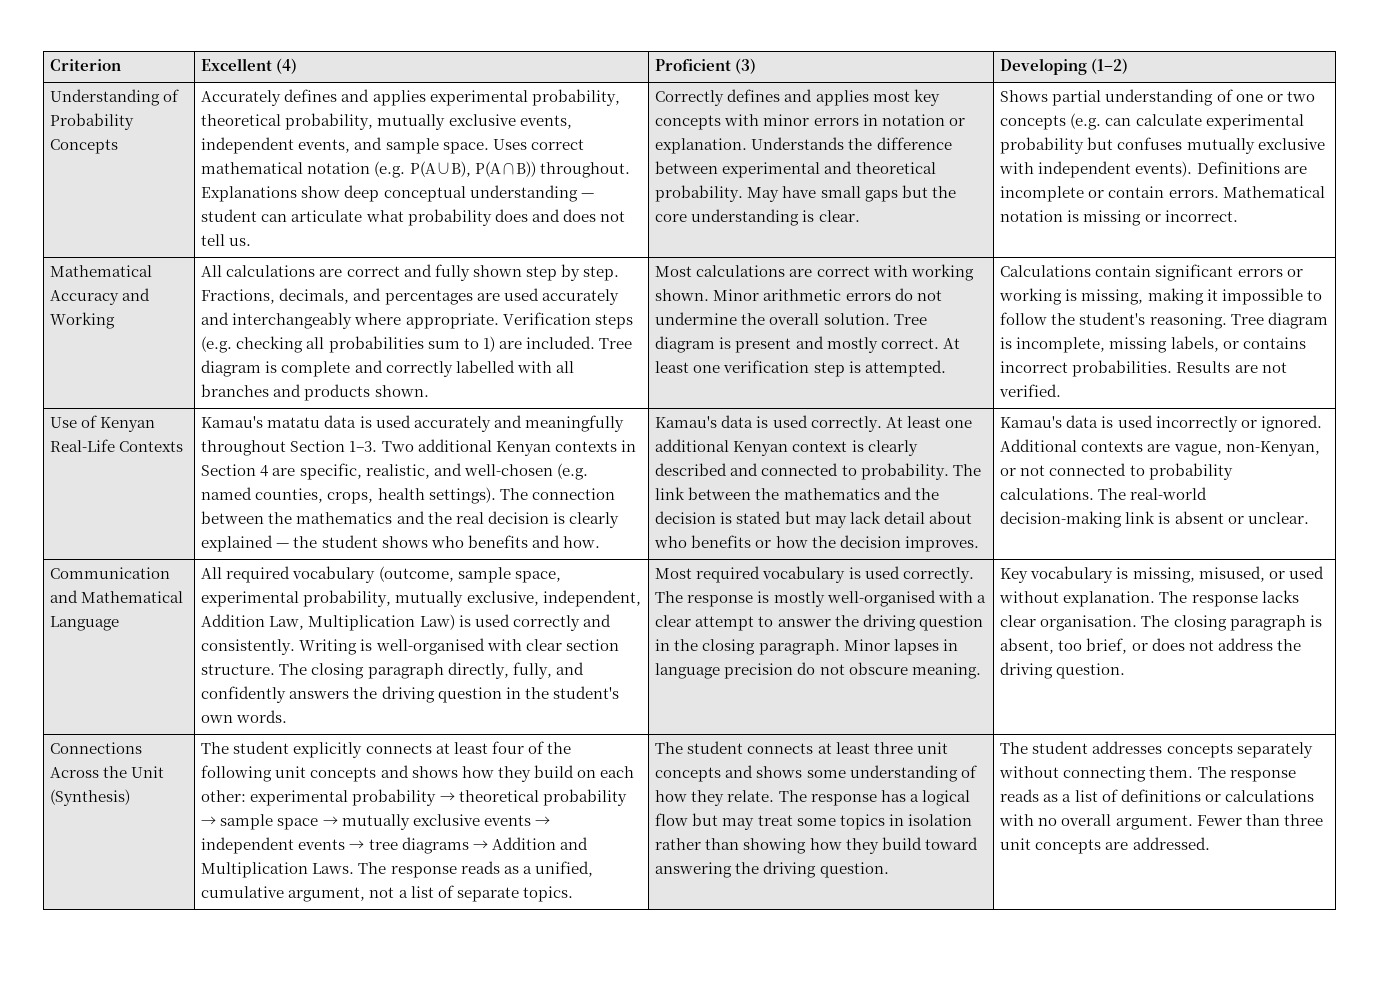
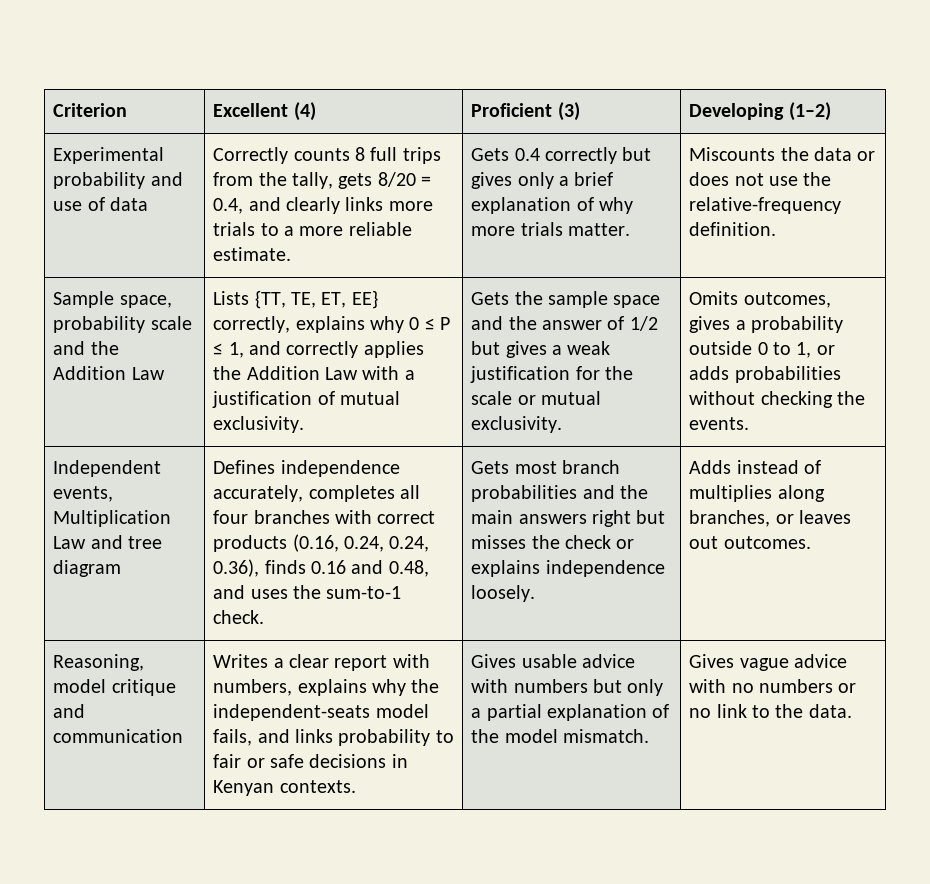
[50,89,180,106] [50,113,135,130] [50,139,119,154] [201,89,620,106] [201,113,572,130] [201,137,584,154] [201,161,630,178] [201,185,594,202] [201,209,625,226] [201,234,252,246] [655,89,940,106] [655,114,965,130] [655,137,952,154] [655,161,936,178] [655,185,956,202] [655,209,860,226] [1000,89,1315,106] [1000,113,1304,130] [1000,137,1325,154] [999,161,1307,178] [1000,186,1325,202] [1000,210,1238,226] [50,265,153,277] [50,288,151,305] [50,312,116,329] [201,264,619,281] [201,288,619,305] [201,312,633,329] [201,336,632,353] [201,360,574,377] [201,384,429,401] [655,264,974,281] [655,288,942,301] [655,312,927,325] [655,336,960,353] [655,360,946,377] [1000,264,1303,281] [999,288,1322,305] [1000,312,1328,329] [1000,336,1306,353] [1000,360,1287,377] [999,384,1062,397] [50,415,156,432] [50,439,184,452] [201,415,624,432] [201,439,636,456] [201,463,588,480] [201,487,615,504] [201,511,619,528] [201,535,600,552] [655,415,972,432] [655,439,918,456] [655,463,981,480] [655,487,939,500] [655,511,972,528] [654,535,979,552] [1000,415,1322,432] [1000,439,1320,456] [1000,463,1233,480] [1000,487,1208,500] [1000,511,1309,528] [50,567,171,579] [50,590,184,603] [50,616,120,631] [201,566,561,583] [201,590,641,607] [201,614,611,631] [201,638,619,655] [201,662,584,679] [201,686,619,703] [201,710,288,723] [655,566,974,583] [655,590,986,607] [655,614,983,631] [655,639,958,655] [655,662,981,679] [1000,566,1324,583] [999,590,1299,607] [1000,615,1322,631] [1000,638,1301,654] [1000,662,1126,679] [50,742,143,754] [50,766,165,778] [50,789,131,806] [201,741,571,758] [201,765,634,782] [201,789,627,806] [201,814,550,830] [201,837,588,854] [201,861,593,878] [201,885,573,902] [655,741,948,754] [655,765,977,782] [655,790,970,806] [655,813,972,830] [655,837,978,854] [655,861,889,878] [1000,741,1313,758] [999,766,1296,782] [1000,789,1314,802] [999,814,1323,830] [1000,837,1210,854] Understanding of Probability Concepts | Accurately defines and applies experimental probability, theoretical probability, mutually exclusive events, independent events, and sample space. Uses correct mathematical notation (e.g. P(A∪B), P(A∩B)) throughout. Explanations show deep conceptual understanding — student can articulate what probability does and does not tell us. | Correctly defines and applies most key concepts with minor errors in notation or explanation. Understands the difference between experimental and theoretical probability. May have small gaps but the core understanding is clear. | Shows partial understanding of one or two concepts (e.g. can calculate experimental probability but confuses mutually exclusive with independent events). Definitions are incomplete or contain errors. Mathematical notation is missing or incorrect. // Mathematical Accuracy and Working | All calculations are correct and fully shown step by step. Fractions, decimals, and percentages are used accurately and interchangeably where appropriate. Verification steps (e.g. checking all probabilities sum to 1) are included. Tree diagram is complete and correctly labelled with all branches and products shown. | Most calculations are correct with working shown. Minor arithmetic errors do not undermine the overall solution. Tree diagram is present and mostly correct. At least one verification step is attempted. | Calculations contain significant errors or working is missing, making it impossible to follow the student's reasoning. Tree diagram is incomplete, missing labels, or contains incorrect probabilities. Results are not verified. // Use of Kenyan Real-Life Contexts | Kamau's matatu data is used accurately and meaningfully throughout Section 1–3. Two additional Kenyan contexts in Section 4 are specific, realistic, and well-chosen (e.g. named counties, crops, health settings). The connection between the mathematics and the real decision is clearly explained — the student shows who benefits and how. | Kamau's data is used correctly. At least one additional Kenyan context is clearly described and connected to probability. The link between the mathematics and the decision is stated but may lack detail about who benefits or how the decision improves. | Kamau's data is used incorrectly or ignored. Additional contexts are vague, non-Kenyan, or not connected to probability calculations. The real-world decision-making link is absent or unclear. // Communication and Mathematical Language | All required vocabulary (outcome, sample space, experimental probability, mutually exclusive, independent, Addition Law, Multiplication Law) is used correctly and consistently. Writing is well-organised with clear section structure. The closing paragraph directly, fully, and confidently answers the driving question in the student's own words. | Most required vocabulary is used correctly. The response is mostly well-organised with a clear attempt to answer the driving question in the closing paragraph. Minor lapses in language precision do not obscure meaning. | Key vocabulary is missing, misused, or used without explanation. The response lacks clear organisation. The closing paragraph is absent, too brief, or does not address the driving question. // Connections Across the Unit (Synthesis) | The student explicitly connects at least four of the following unit concepts and shows how they build on each other: experimental probability → theoretical probability → sample space → mutually exclusive events → independent events → tree diagrams → Addition and Multiplication Laws. The response reads as a unified, cumulative argument, not a list of separate topics. | The student connects at least three unit concepts and shows some understanding of how they relate. The response has a logical flow but may treat some topics in isolation rather than showing how they build toward answering the driving question. | The student addresses concepts separately without connecting them. The response reads as a list of definitions or calculations with no overall argument. Fewer than three unit concepts are addressed. -> [53,147,165,164] [53,172,183,189] [53,197,148,211] [213,147,441,164] [213,172,432,189] [213,197,433,214] [213,222,412,236] [213,247,292,261] [471,147,652,164] [471,172,614,189] [471,197,633,214] [471,222,630,236] [689,147,876,161] [689,172,832,186] [689,197,842,214] [689,222,777,236] [53,291,172,308] [53,316,192,333] [53,341,119,355] [53,366,165,380] [213,290,378,309] [213,316,451,333] [213,341,424,358] [213,366,415,380] [212,391,400,408] [213,416,305,433] [471,291,661,308] [471,316,658,331] [471,341,611,358] [470,366,633,383] [471,391,601,405] [471,416,563,433] [689,291,831,308] [689,316,843,333] [689,341,835,358] [689,366,841,383] [689,391,865,408] [689,417,750,430] [53,460,162,477] [53,486,114,502] [53,510,172,527] [53,535,162,549] [53,560,122,577] [213,460,400,477] [213,485,420,502] [213,510,436,524] [213,534,430,552] [213,559,429,577] [213,585,402,599] [213,610,265,624] [471,460,620,474] [471,485,648,502] [471,510,666,527] [471,535,635,549] [471,560,665,577] [471,585,536,602] [689,460,821,474] [689,485,825,502] [689,510,851,527] [689,536,811,549] [53,654,145,671] [53,679,176,696] [53,704,86,718] [53,729,184,743] [213,654,430,671] [213,679,440,696] [213,704,429,721] [213,729,454,746] [213,754,408,768] [213,780,356,796] [471,654,635,668] [471,679,664,696] [471,704,670,721] [471,729,649,743] [689,654,847,671] [689,679,857,693] [689,704,852,718] Experimental probability and use of data | Correctly counts 8 full trips from the tally, gets 8/20 = 0.4, and clearly links more trials to a more reliable estimate. | Gets 0.4 correctly but gives only a brief explanation of why more trials matter. | Miscounts the data or does not use the relative-frequency definition. // Sample space, probability scale and the Addition Law | Lists {TT, TE, ET, EE} correctly, explains why 0 ≤ P ≤ 1, and correctly applies the Addition Law with a justification of mutual exclusivity. | Gets the sample space and the answer of 1/2 but gives a weak justification for the scale or mutual exclusivity. | Omits outcomes, gives a probability outside 0 to 1, or adds probabilities without checking the events. // Independent events, Multiplication Law and tree diagram | Defines independence accurately, completes all four branches with correct products (0.16, 0.24, 0.24, 0.36), finds 0.16 and 0.48, and uses the sum-to-1 check. | Gets most branch probabilities and the main answers right but misses the check or explains independence loosely. | Adds instead of multiplies along branches, or leaves out outcomes. // Reasoning, model critique and communication | Writes a clear report with numbers, explains why the independent-seats model fails, and links probability to fair or safe decisions in Kenyan contexts. | Gives usable advice with numbers but only a partial explanation of the model mismatch. | Gives vague advice with no numbers or no link to the data.

